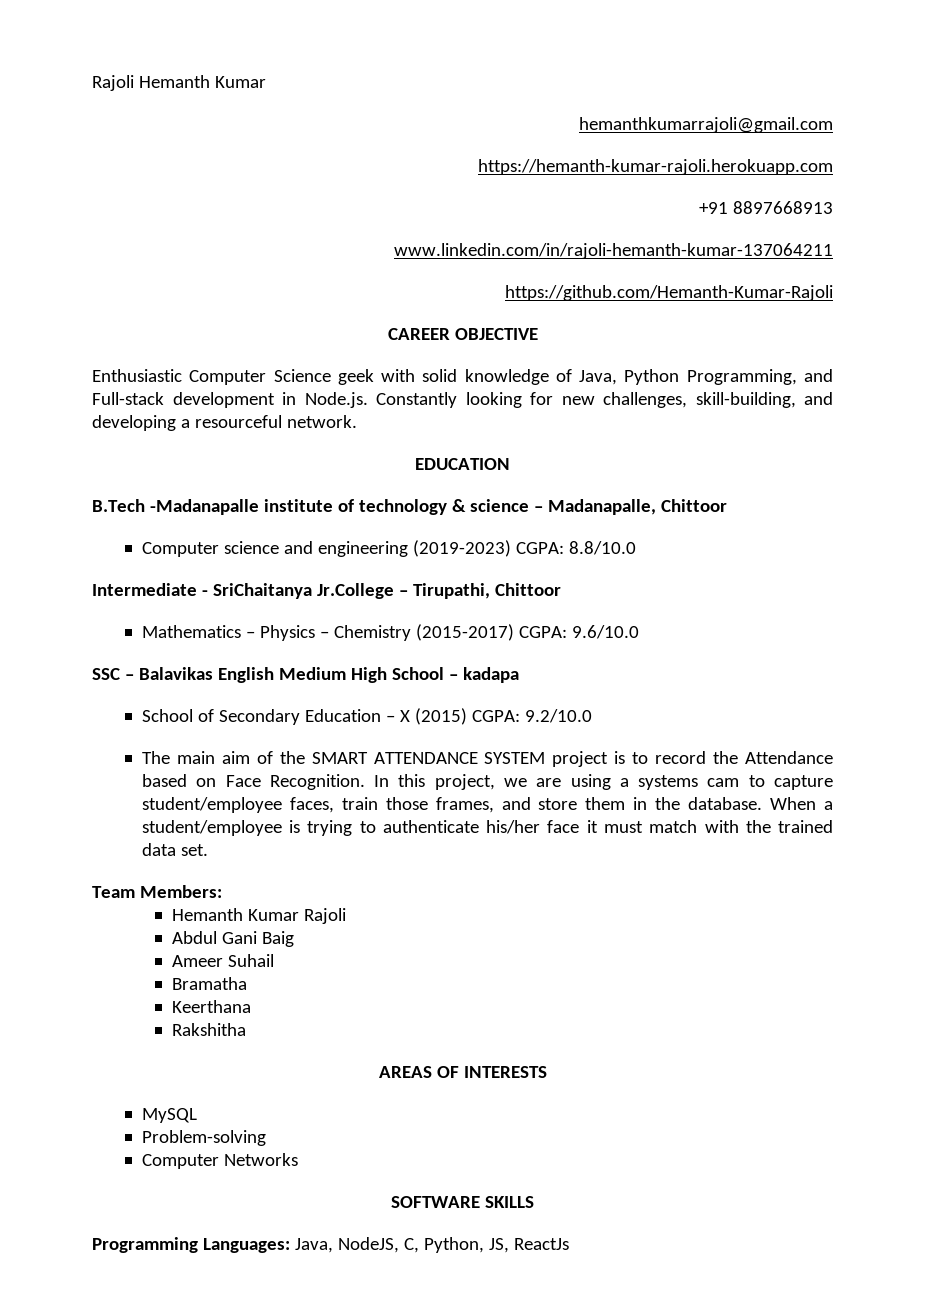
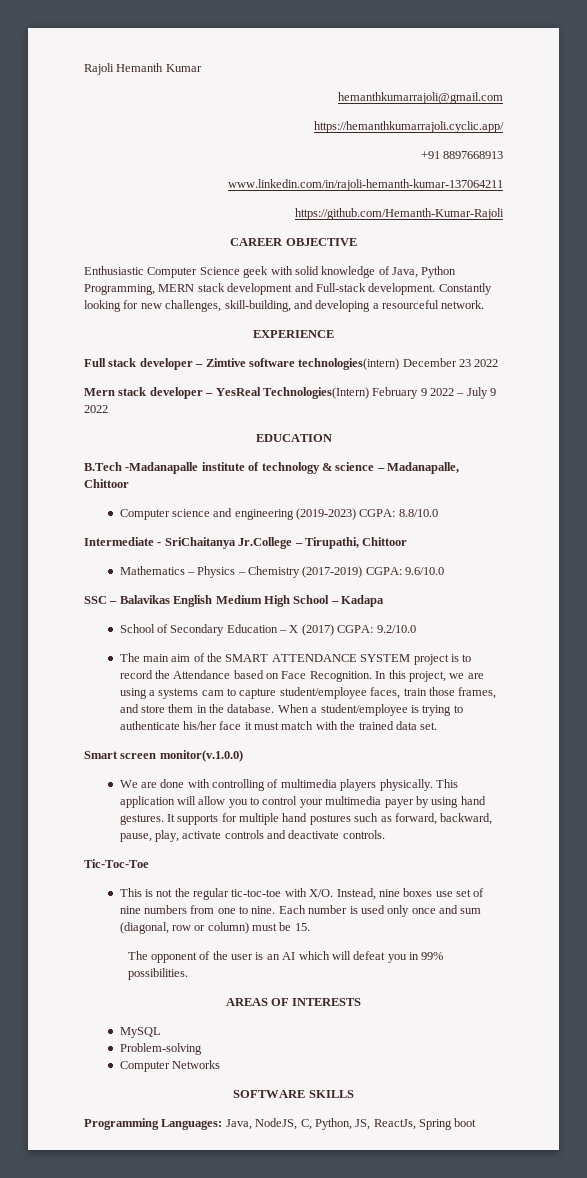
[478,159,833,175] https://hemanth-kumar-rajoli.herokuapp.com -> [314,121,504,133] https://hemanthkumarrajoli.cyclic.app/
[803,369,833,382] [92,392,368,408] and Full-stack development in Node.js. -> [158,283,436,295] MERN stack development and Full-stack development.
(357, 421) none -> [253,330,334,338] [84,358,499,370] [84,387,497,399] [84,405,108,413] // EXPERIENCE // Full stack developer – Zimtive software technologies(intern) December 23 2022 // Mern stack developer – YesReal Technologies(Intern) February 9 2022 – July 9 2022
[415,624,514,641] (2015-2017) -> [302,566,363,578] (2017-2019)
[462,667,519,683] kadapa -> [341,595,384,607] Kadapa
[414,708,467,725] (2015) -> [301,624,334,636] (2017)
[92,885,222,898] [171,908,346,924] [171,931,294,947] [171,954,274,967] [171,977,247,990] [171,1000,251,1013] [171,1023,246,1036] Team Members: // Hemanth Kumar Rajoli // Abdul Gani Baig // Ameer Suhail // Bramatha // Keerthana // Rakshitha -> [84,750,243,762] [119,779,458,791] [119,796,486,808] [119,813,493,825] [119,830,385,842] [84,859,149,868] [119,888,485,900] [119,905,482,917] [119,922,310,934] [127,951,444,963] [127,968,188,980] Smart screen monitor(v.1.0.0) // We are done with controlling of multimedia players physically. This application will allow you to control your multimedia payer by using hand gestures. It supports for multiple hand postures such as forward, backward, pause, play, activate controls and deactivate controls. // Tic-Toc-Toe // This is not the regular tic-toc-toe with X/O. Instead, nine boxes use set of nine numbers from one to nine. Each number is used only once and sum (diagonal, row or column) must be 15. // The opponent of the user is an AI which will defeat you in 99% possibilities.
[513,1238,569,1250] ReactJs -> [373,1118,477,1130] ReactJs, Spring boot

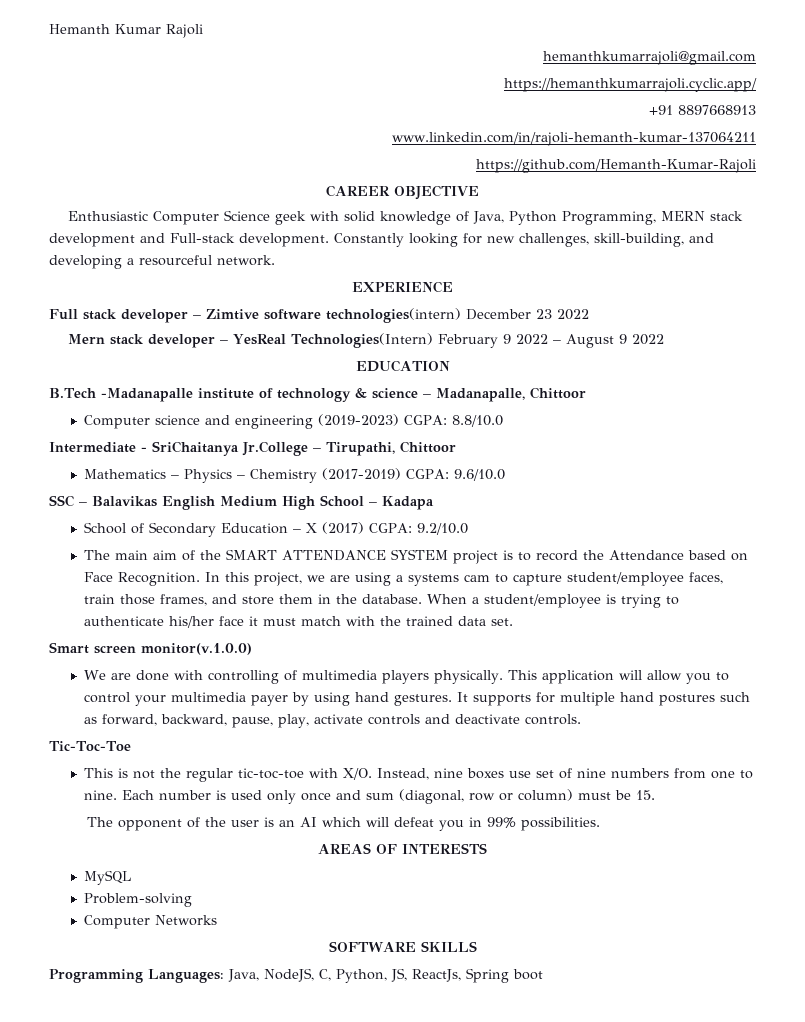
[84,63,114,75] Rajoli -> (49, 29) none
(202, 68) none -> [166,24,203,38] Rajoli
[466,387,488,399] July -> [566,334,615,348] August

